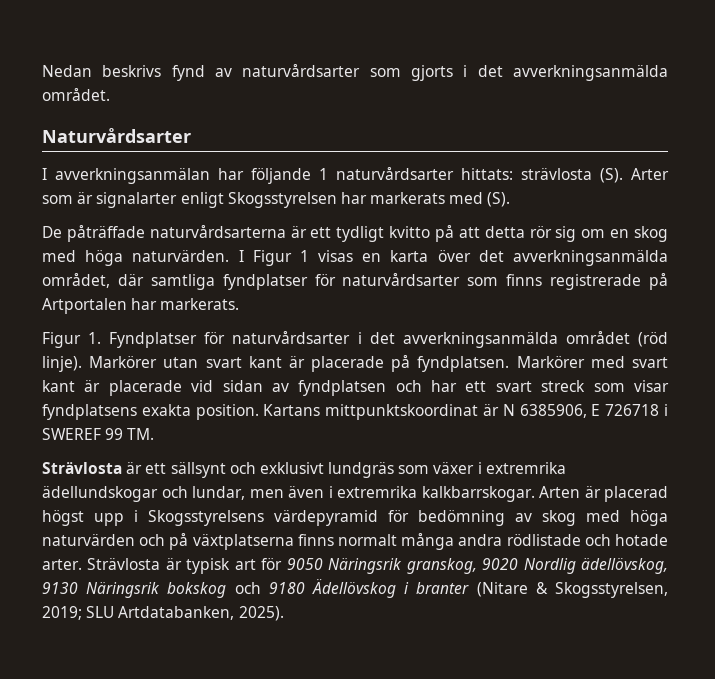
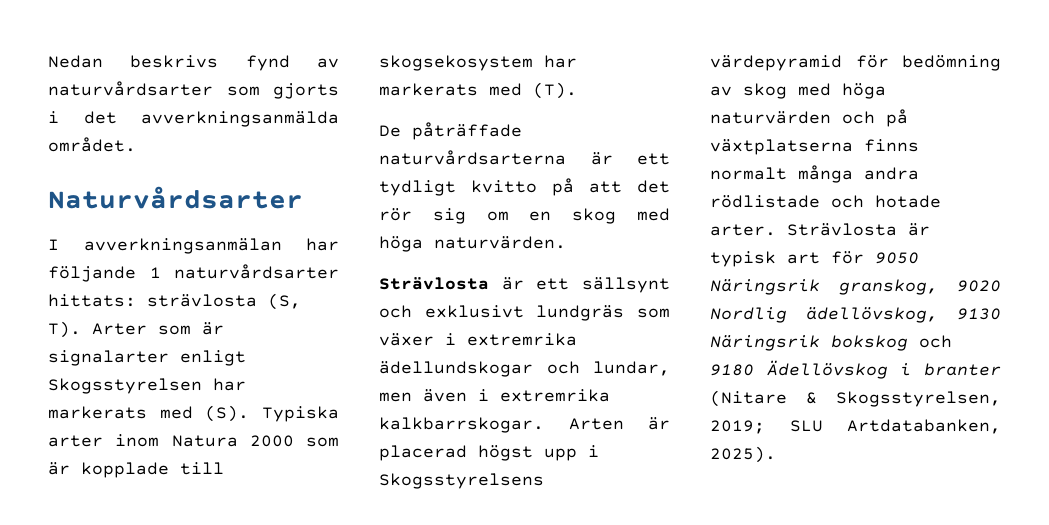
[600,168,623,183] (S). -> [268,293,301,310] [48,321,81,338] (S, T).
(511, 199) none -> [262,406,339,422] [48,434,339,447] [48,462,224,478] [379,55,577,71] [379,82,577,99] Typiska arter inom Natura 2000 som är kopplade till skogsekosystem har markerats med (T).
[484,226,525,238] detta -> [637,180,670,193] det
[238,250,668,266] [42,273,669,290] [42,298,240,314] [42,331,668,348] [42,355,668,372] [42,380,669,396] [42,404,668,420] [42,428,155,440] I Figur 1 visas en karta över det avverkningsanmälda området, där samtliga fyndplatser för naturvårdsarter som finns registrerade på Artportalen har markerats. // Figur 1. Fyndplatser för naturvårdsarter i det avverkningsanmälda området (röd linje). Markörer utan svart kant är placerade på fyndplatsen. Markörer med svart kant är placerade vid sidan av fyndplatsen och har ett svart streck som visar fyndplatsens exakta position. Kartans mittpunktskoordinat är N 6385906, E 726718 i SWEREF 99 TM. -> (566, 242) none

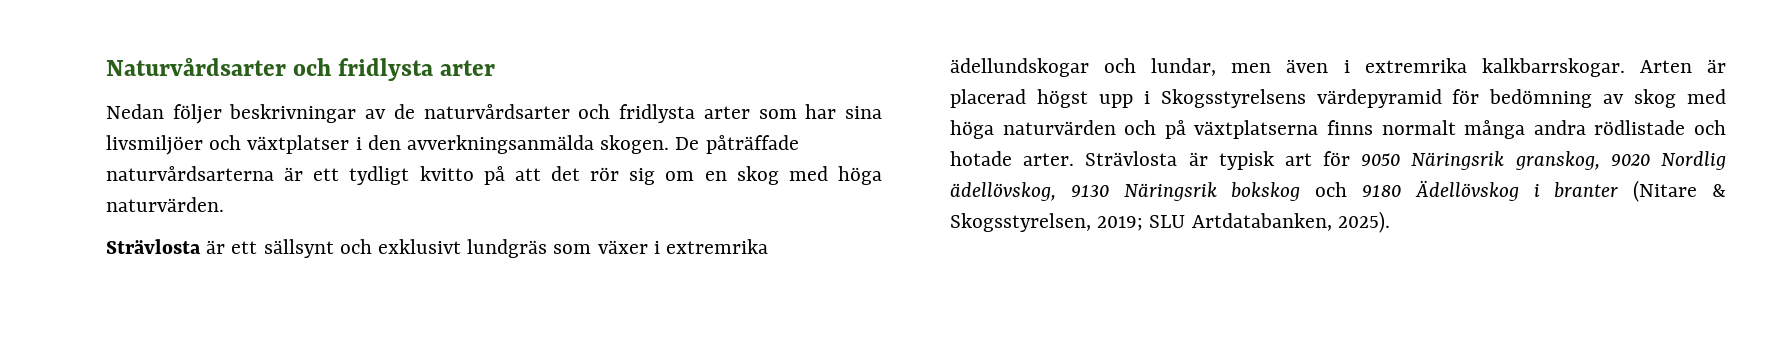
[48,55,339,71] [48,81,339,99] [48,111,339,127] [48,137,136,152] [48,186,303,209] [48,238,339,254] [48,264,339,282] [48,293,301,310] [48,321,224,338] [48,350,246,366] [48,378,246,394] [48,405,339,422] [48,434,339,447] [48,462,224,478] [379,55,577,71] [379,82,577,99] Nedan beskrivs fynd av naturvårdsarter som gjorts i det avverkningsanmälda området. // Naturvårdsarter // I avverkningsanmälan har följande 1 naturvårdsarter hittats: strävlosta (S, T). Arter som är signalarter enligt Skogsstyrelsen har markerats med (S). Typiska arter inom Natura 2000 som är kopplade till skogsekosystem har markerats med (T). // -> [106,57,496,81] [106,104,883,124] [106,135,670,155] Naturvårdsarter och fridlysta arter // Nedan följer beskrivningar av de naturvårdsarter och fridlysta arter som har sina livsmiljöer och växtplatser i den avverkningsanmälda skogen.

